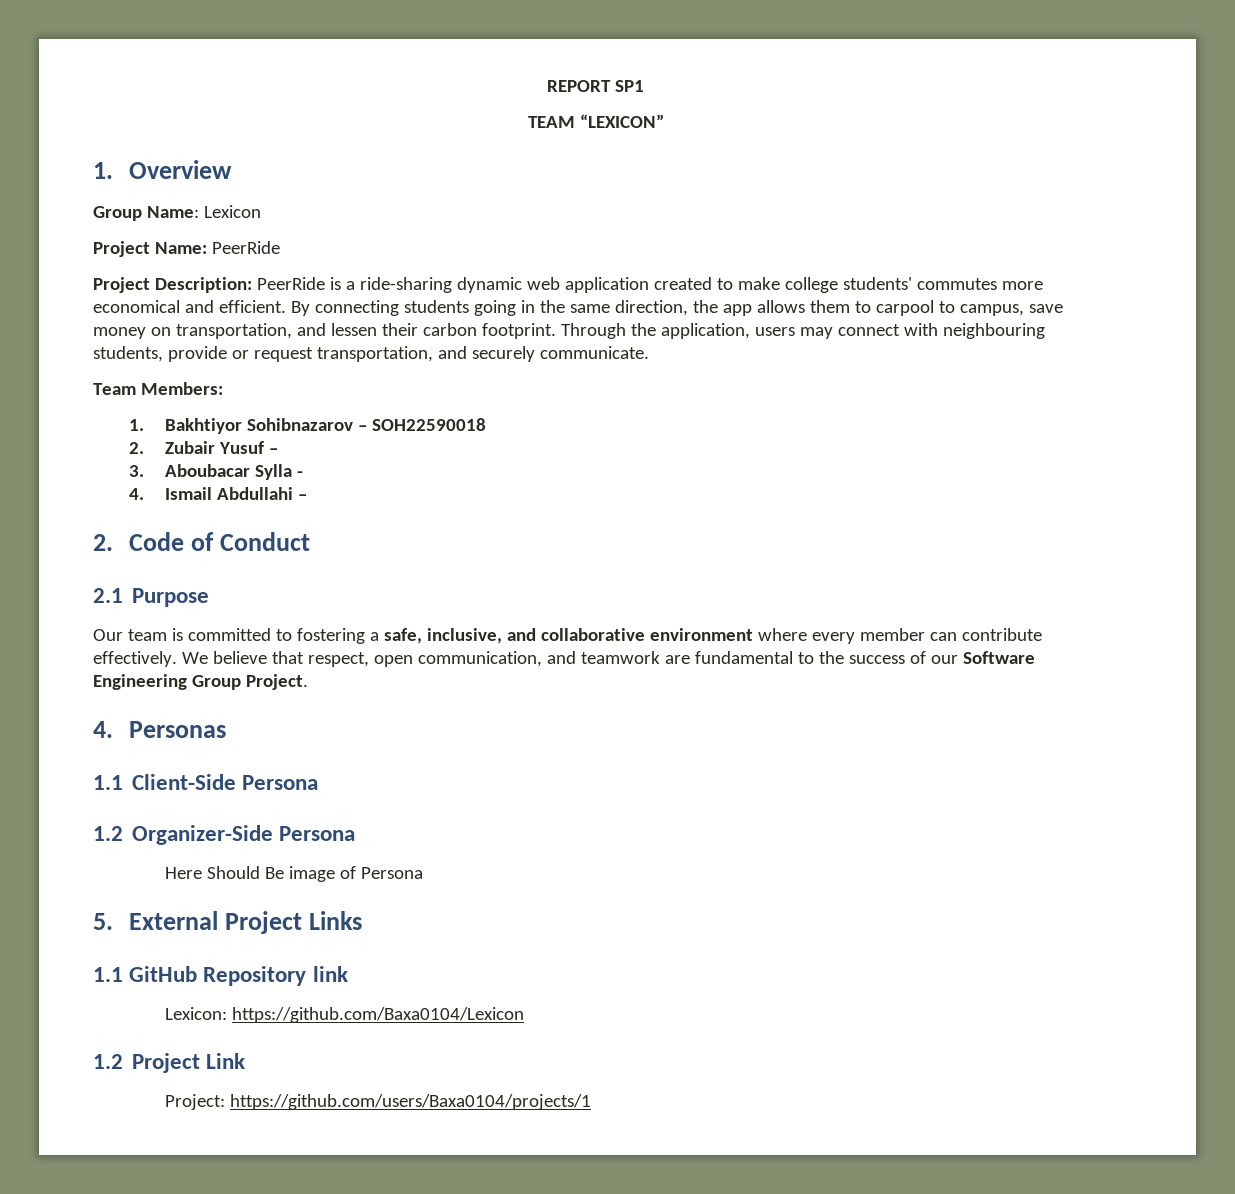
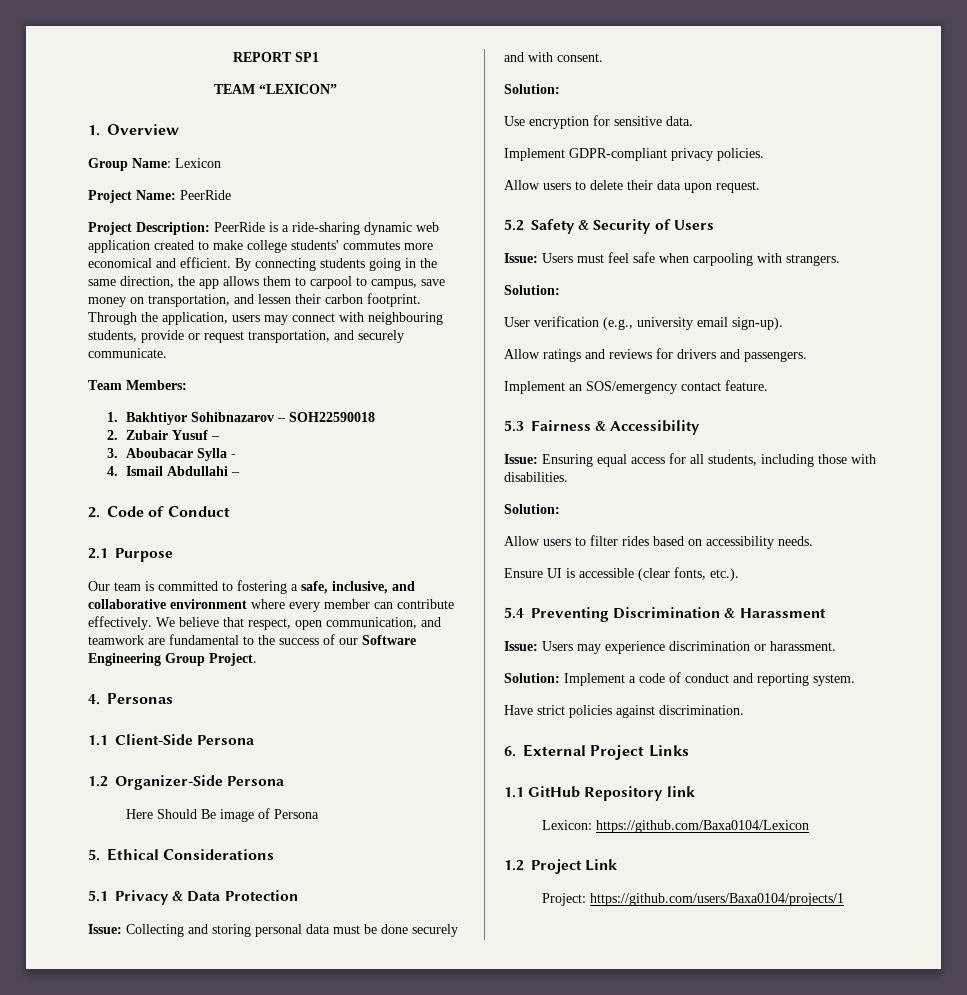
(113, 921) none -> [107,848,275,861] [88,890,298,905] [88,924,458,937] [504,52,603,62] [504,84,560,94] [504,115,693,129] [504,148,764,161] [504,180,760,193] [504,219,714,234] [504,252,840,266] [504,285,560,295] [504,316,783,330] [504,348,807,362] [504,380,768,394] [504,420,701,435] [504,453,876,467] [504,472,568,482] [504,504,560,514] [504,535,813,549] [504,567,739,581] [504,607,826,622] [504,641,836,654] [504,672,855,686] [504,705,744,718] [504,746,516,757] Ethical Considerations // 5.1 Privacy & Data Protection // Issue: Collecting and storing personal data must be done securely and with consent. // Solution: // Use encryption for sensitive data. // Implement GDPR-compliant privacy policies. // Allow users to delete their data upon request. // 5.2 Safety & Security of Users // Issue: Users must feel safe when carpooling with strangers. // Solution: // User verification (e.g., university email sign-up). // Allow ratings and reviews for drivers and passengers. // Implement an SOS/emergency contact feature. // 5.3 Fairness & Accessibility // Issue: Ensuring equal access for all students, including those with disabilities. // Solution: // Allow users to filter rides based on accessibility needs. // Ensure UI is accessible (clear fonts, etc.). // 5.4 Preventing Discrimination & Harassment // Issue: Users may experience discrimination or harassment. // Solution: Implement a code of conduct and reporting system. // Have strict policies against discrimination. // 6.

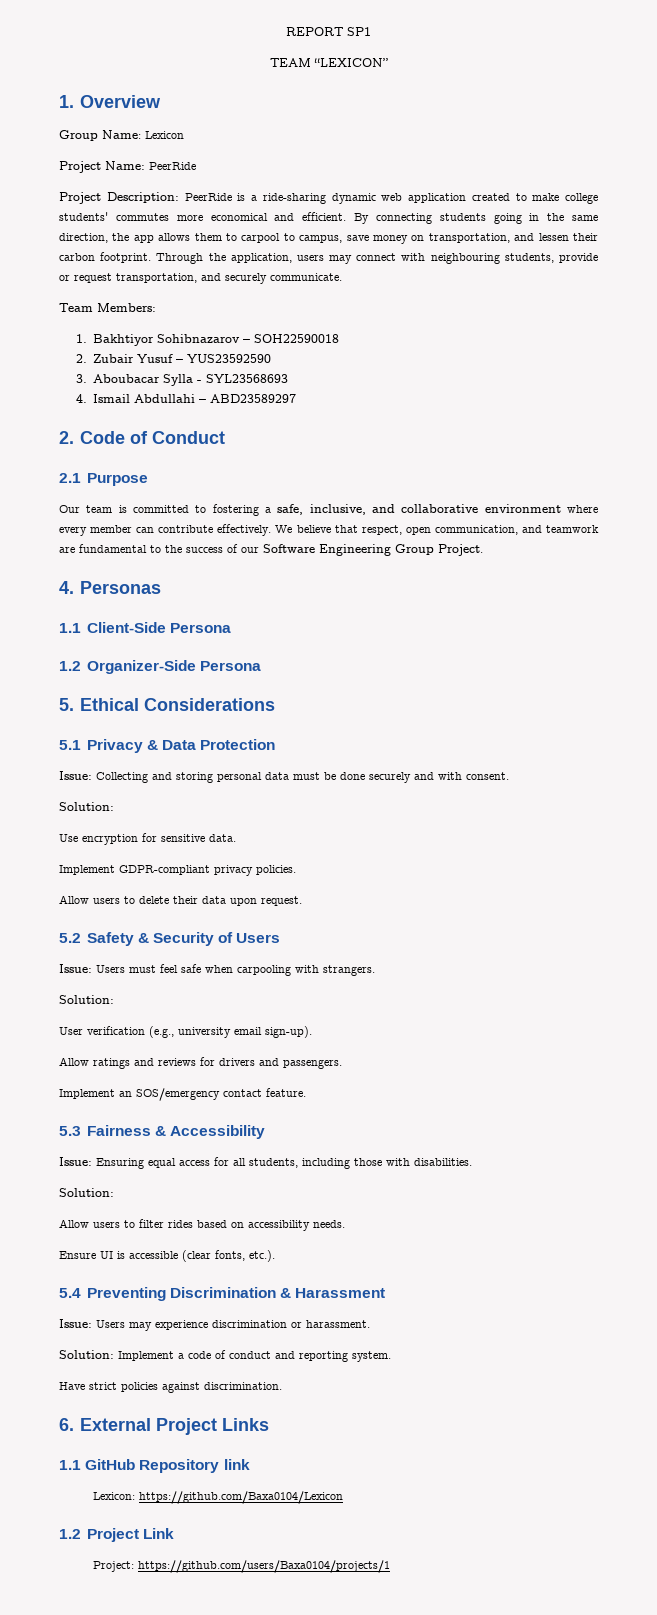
(220, 438) none -> [187,354,272,363] YUS23592590
(236, 456) none -> [206,374,289,383] SYL23568693
(240, 474) none -> [210,394,297,403] ABD23589297
[125,808,319,822] // Here Should Be image of Persona -> (261, 666) none

